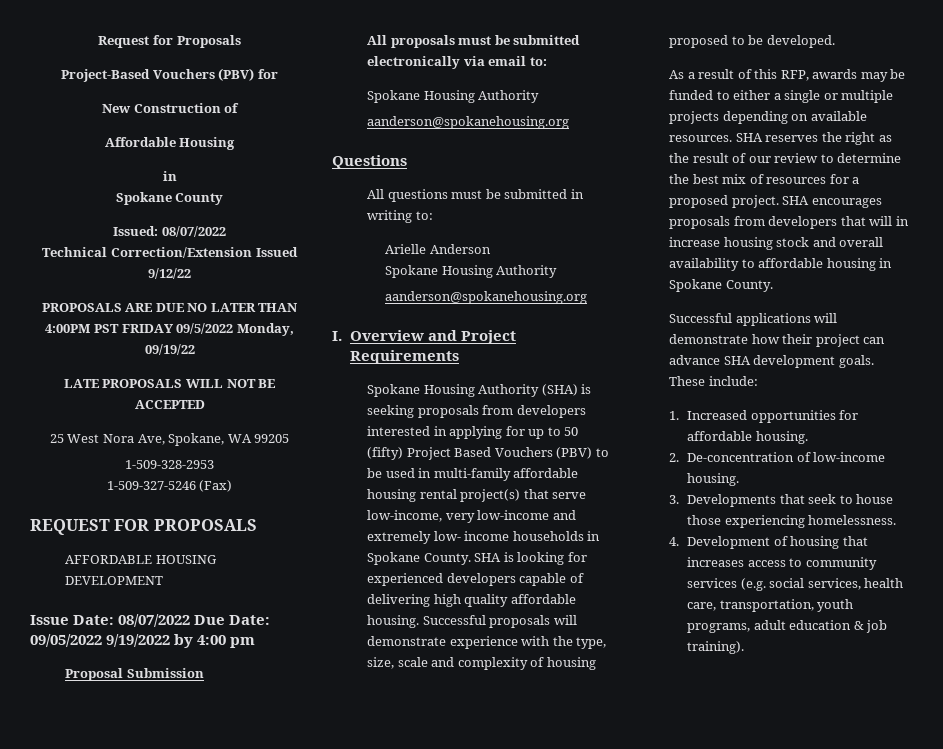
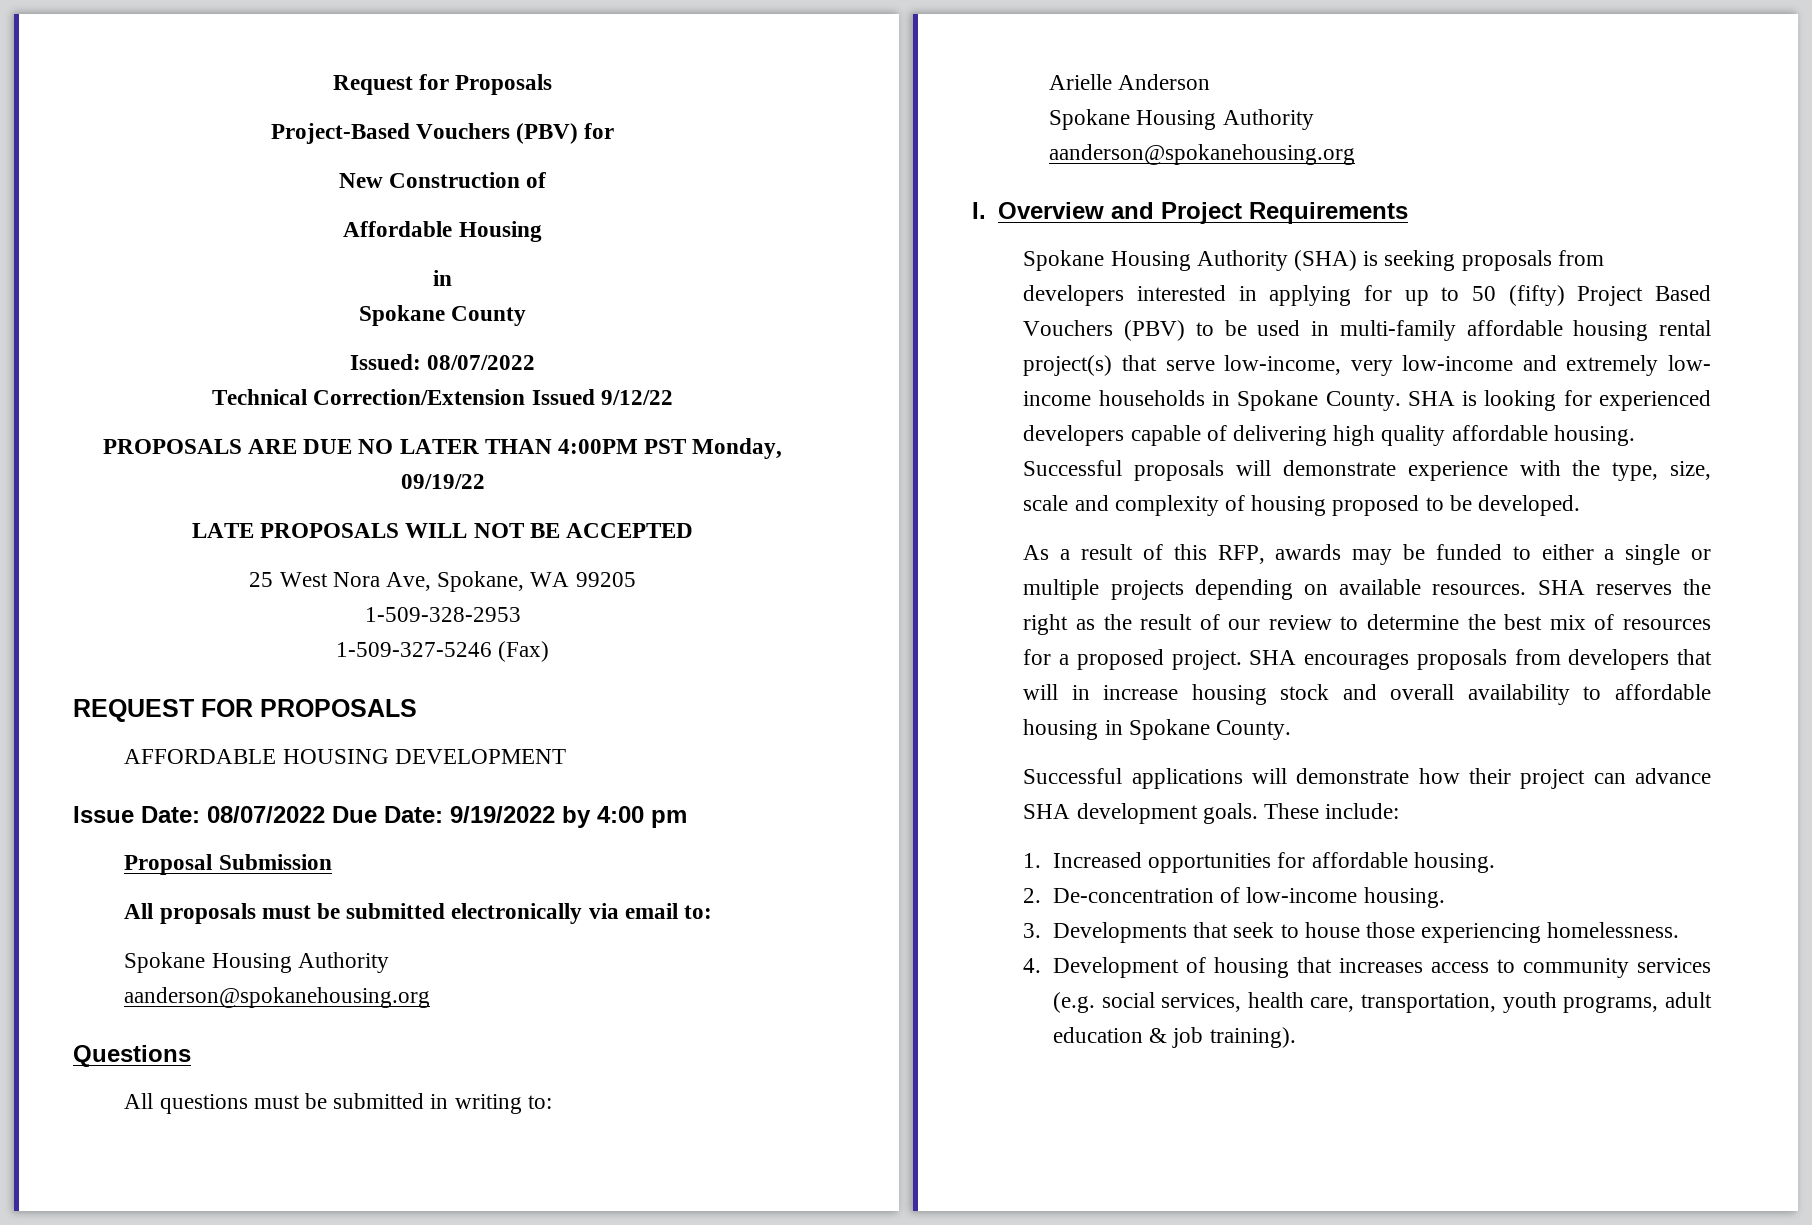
[121,323,234,334] FRIDAY 09/5/2022 -> (687, 446) none
[30,634,102,647] 09/05/2022 -> (443, 814) none

